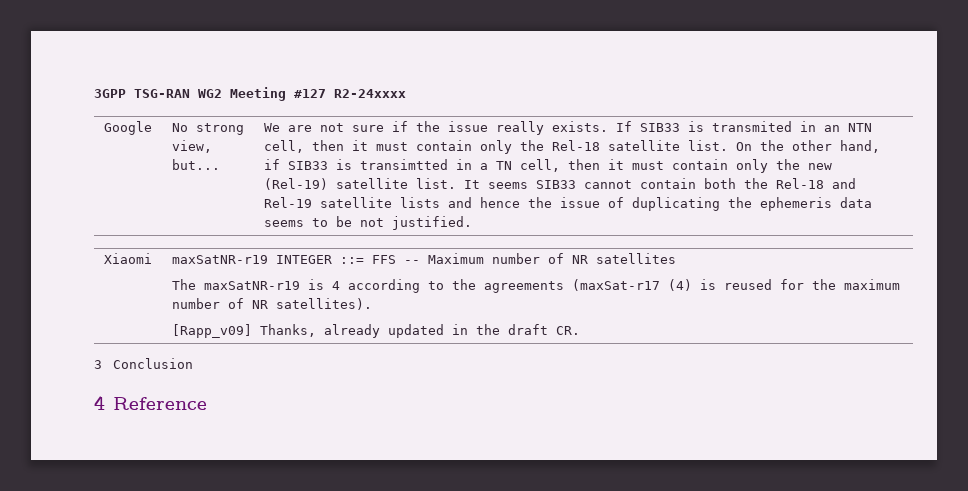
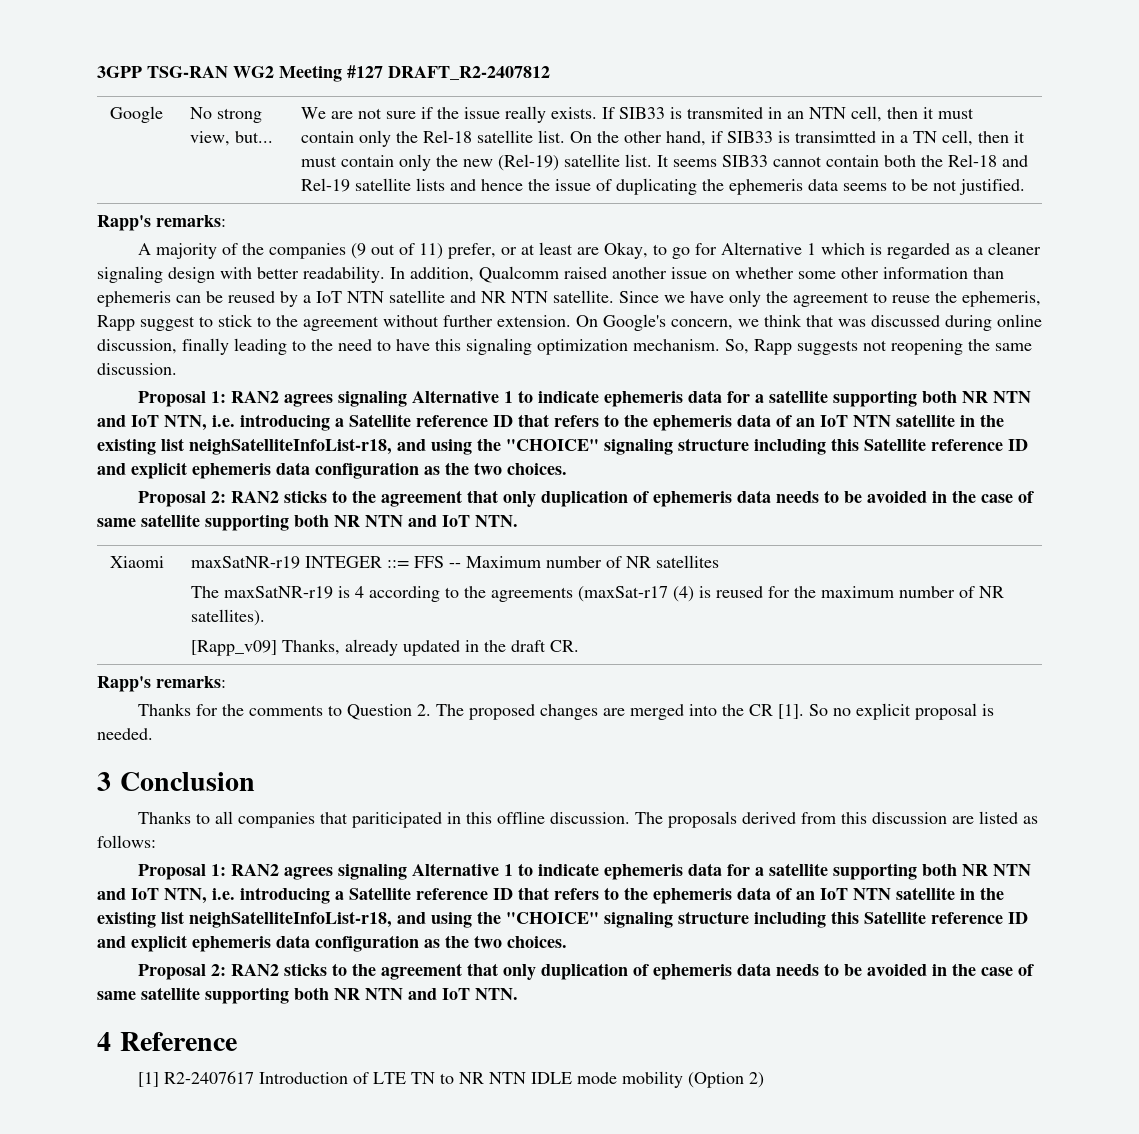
[334,89,406,98] R2-24xxxx -> [388,66,550,80] DRAFT_R2-2407812
(472, 223) none -> [97,215,226,231] [137,242,1041,259] [97,266,1004,283] [97,290,1041,307] [97,314,1042,331] [97,338,1032,355] [97,363,177,375] [137,390,1031,407] [97,414,1004,431] [97,438,1028,455] [97,462,567,479] [137,490,1034,507] [97,514,518,531] // Rapp's remarks: // A majority of the companies (9 out of 11) prefer, or at least are Okay, to go for Alternative 1 which is regarded as a cleaner signaling design with better readability. In addition, Qualcomm raised another issue on whether some other information than ephemeris can be reused by a IoT NTN satellite and NR NTN satellite. Since we have only the agreement to reuse the ephemeris, Rapp suggest to stick to the agreement without further extension. On Google's concern, we think that was discussed during online discussion, finally leading to the need to have this signaling optimization mechanism. So, Rapp suggests not reopening the same discussion. // Proposal 1: RAN2 agrees signaling Alternative 1 to indicate ephemeris data for a satellite supporting both NR NTN and IoT NTN, i.e. introducing a Satellite reference ID that refers to the ephemeris data of an IoT NTN satellite in the existing list neighSatelliteInfoList-r18, and using the "CHOICE" signaling structure including this Satellite reference ID and explicit ephemeris data configuration as the two choices. // Proposal 2: RAN2 sticks to the agreement that only duplication of ephemeris data needs to be avoided in the case of same satellite supporting both NR NTN and IoT NTN.
[94,358,194,369] [94,395,208,410] 3 Conclusion // 4 Reference -> [97,676,226,692] [137,703,994,720] [97,728,153,740] [97,772,255,791] [137,811,1038,828] [97,835,156,848] [137,863,1031,880] [97,887,1004,904] [97,911,1028,928] [97,935,567,952] [137,963,1034,980] [97,987,518,1004] [97,1032,237,1051] [137,1071,764,1088] Rapp's remarks: // Thanks for the comments to Question 2. The proposed changes are merged into the CR [1]. So no explicit proposal is needed. // 3 Conclusion // Thanks to all companies that pariticipated in this offline discussion. The proposals derived from this discussion are listed as follows: // Proposal 1: RAN2 agrees signaling Alternative 1 to indicate ephemeris data for a satellite supporting both NR NTN and IoT NTN, i.e. introducing a Satellite reference ID that refers to the ephemeris data of an IoT NTN satellite in the existing list neighSatelliteInfoList-r18, and using the "CHOICE" signaling structure including this Satellite reference ID and explicit ephemeris data configuration as the two choices. // Proposal 2: RAN2 sticks to the agreement that only duplication of ephemeris data needs to be avoided in the case of same satellite supporting both NR NTN and IoT NTN. // 4 Reference // [1] R2-2407617 Introduction of LTE TN to NR NTN IDLE mode mobility (Option 2)

